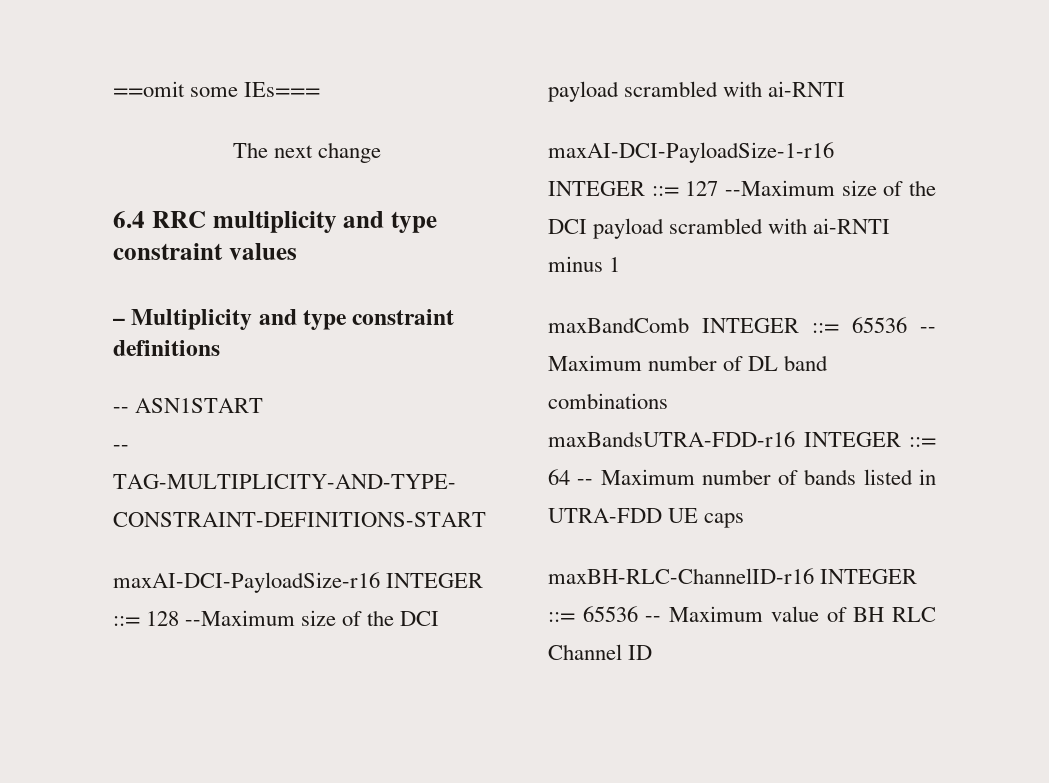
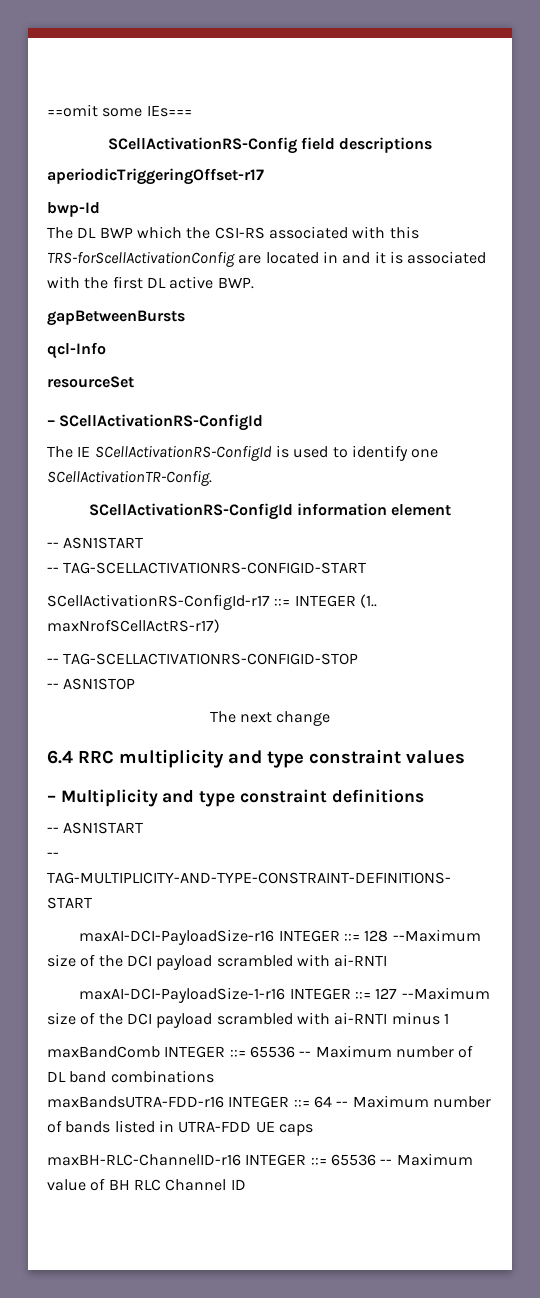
(321, 89) none -> [107,137,433,154] [47,168,264,185] [47,202,100,217] [47,226,419,239] [47,251,487,267] [47,276,254,289] [47,310,185,326] [47,342,106,359] [47,376,134,388] [47,414,264,431] [47,445,439,461] [47,470,212,486] [88,503,452,520] [47,537,144,549] [47,562,367,574] [47,594,377,610] [47,619,220,633] [47,653,359,665] [47,678,136,690] // SCellActivationRS-Config field descriptions // aperiodicTriggeringOffset-r17 // bwp-Id // The DL BWP which the CSI-RS associated with this TRS-forScellActivationConfig are located in and it is associated with the first DL active BWP. // gapBetweenBursts // qcl-Info // resourceSet // – SCellActivationRS-ConfigId // The IE SCellActivationRS-ConfigId is used to identify one SCellActivationTR-Config. // SCellActivationRS-ConfigId information element // -- ASN1START // -- TAG-SCELLACTIVATIONRS-CONFIGID-START // SCellActivationRS-ConfigId-r17 ::= INTEGER (1.. maxNrofSCellActRS-r17) // -- TAG-SCELLACTIVATIONRS-CONFIGID-STOP // -- ASN1STOP

